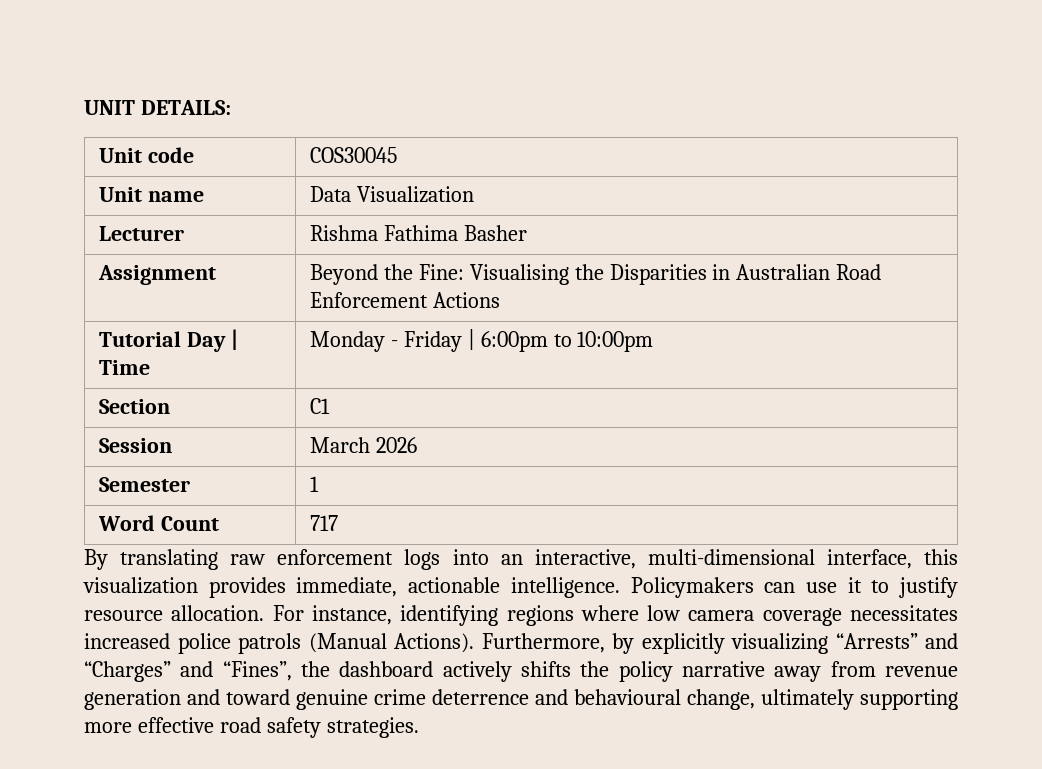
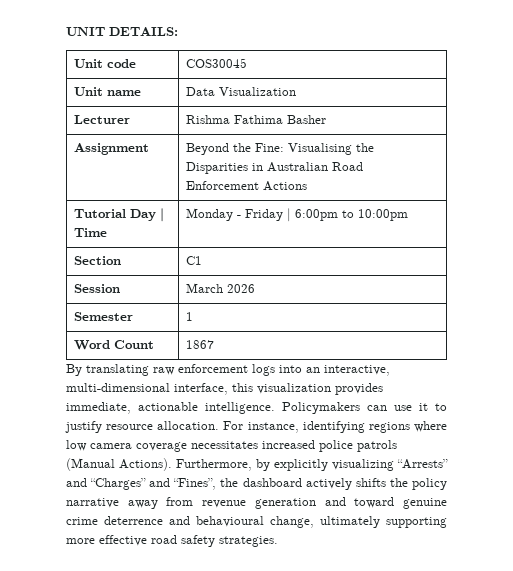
[309,515,338,531] 717 -> [185,340,214,349] 1867

